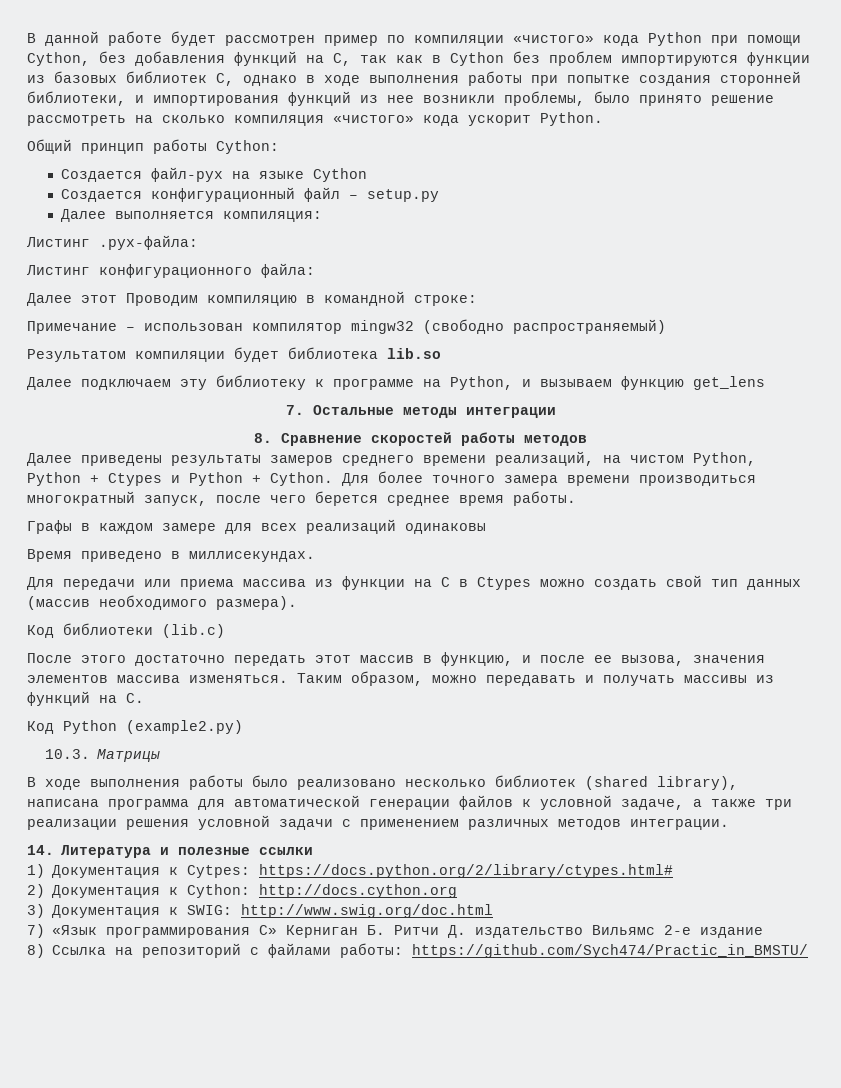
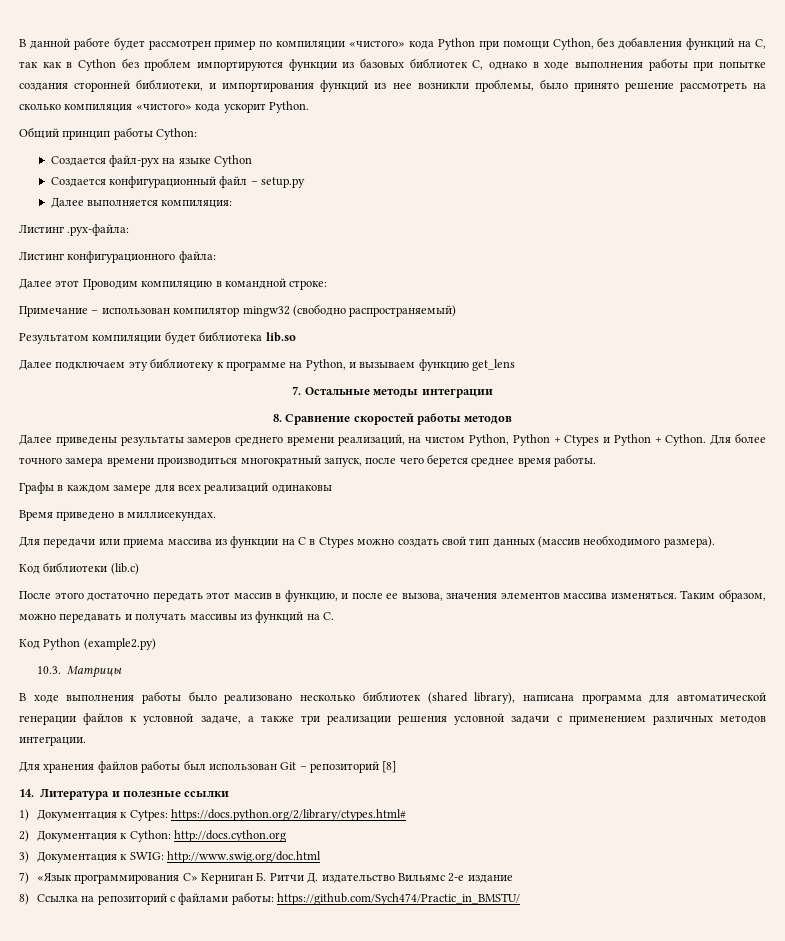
(729, 824) none -> [19,760,397,773] // Для хранения файлов работы был использован Git – репозиторий [8]

